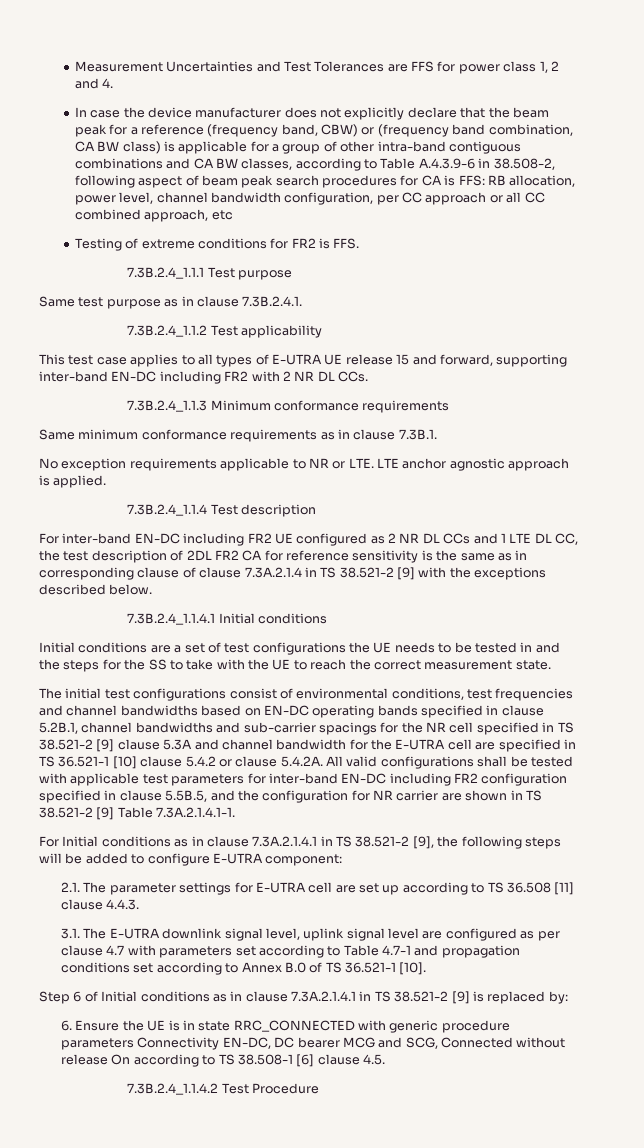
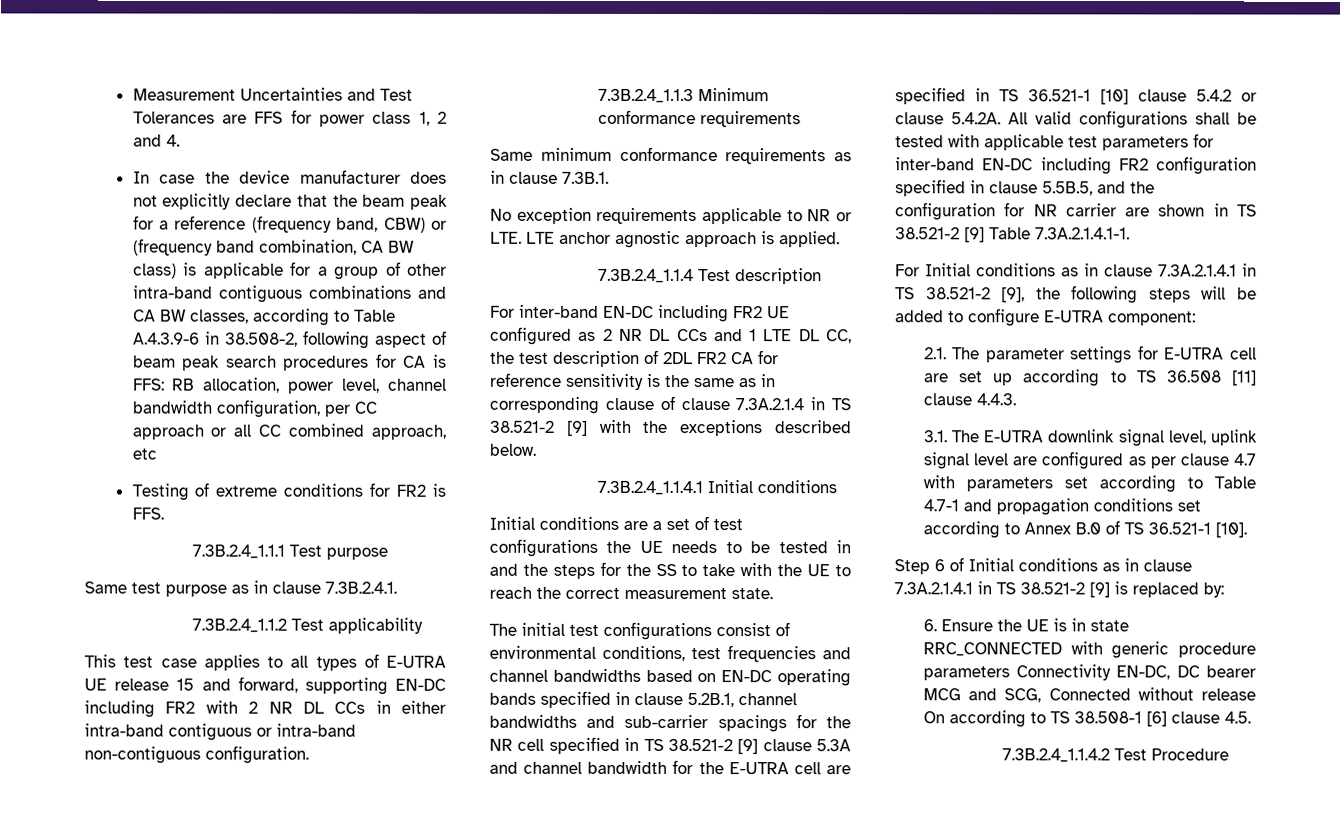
[39,371,108,382] inter-band -> (388, 686) none
[338,371,368,382] CCs. -> [334,700,446,714] [84,723,356,741] [84,745,309,764] CCs in either intra-band contiguous or intra-band non-contiguous configuration.

